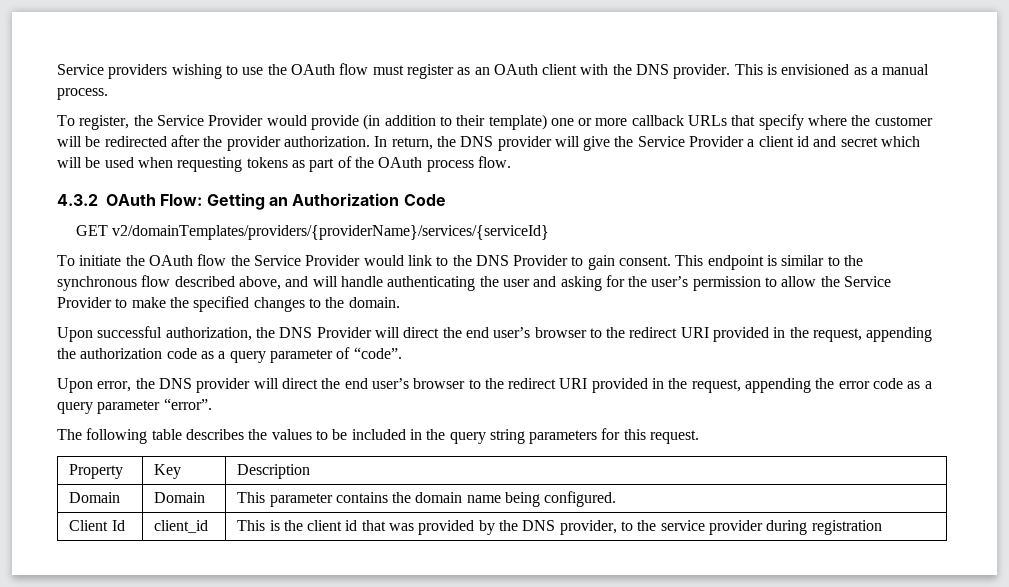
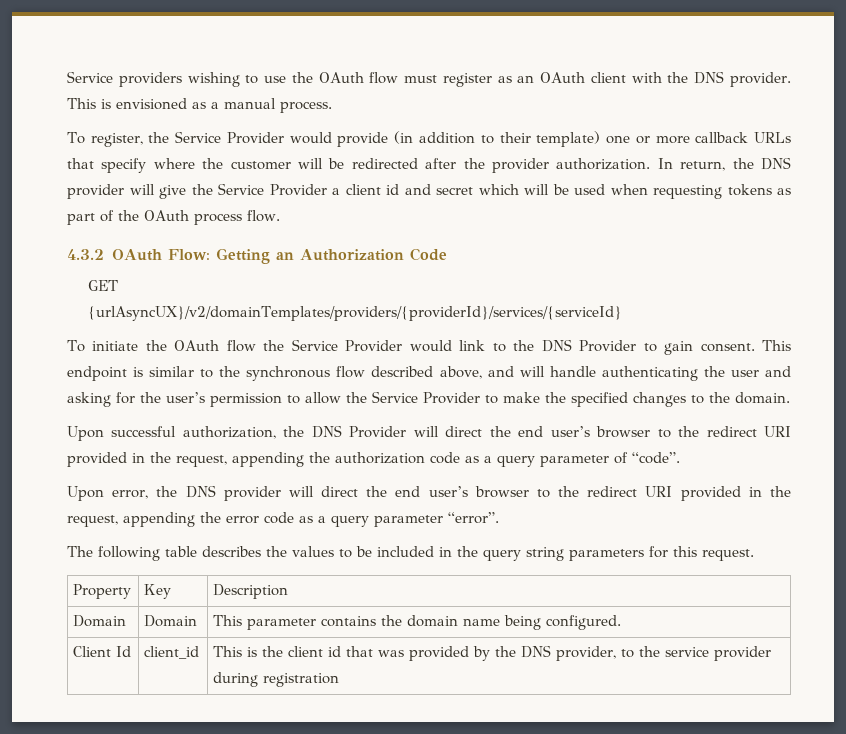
[111,225,549,240] v2/domainTemplates/providers/{providerName}/services/{serviceId} -> [87,306,622,321] // {urlAsyncUX}/v2/domainTemplates/providers/{providerId}/services/{serviceId}

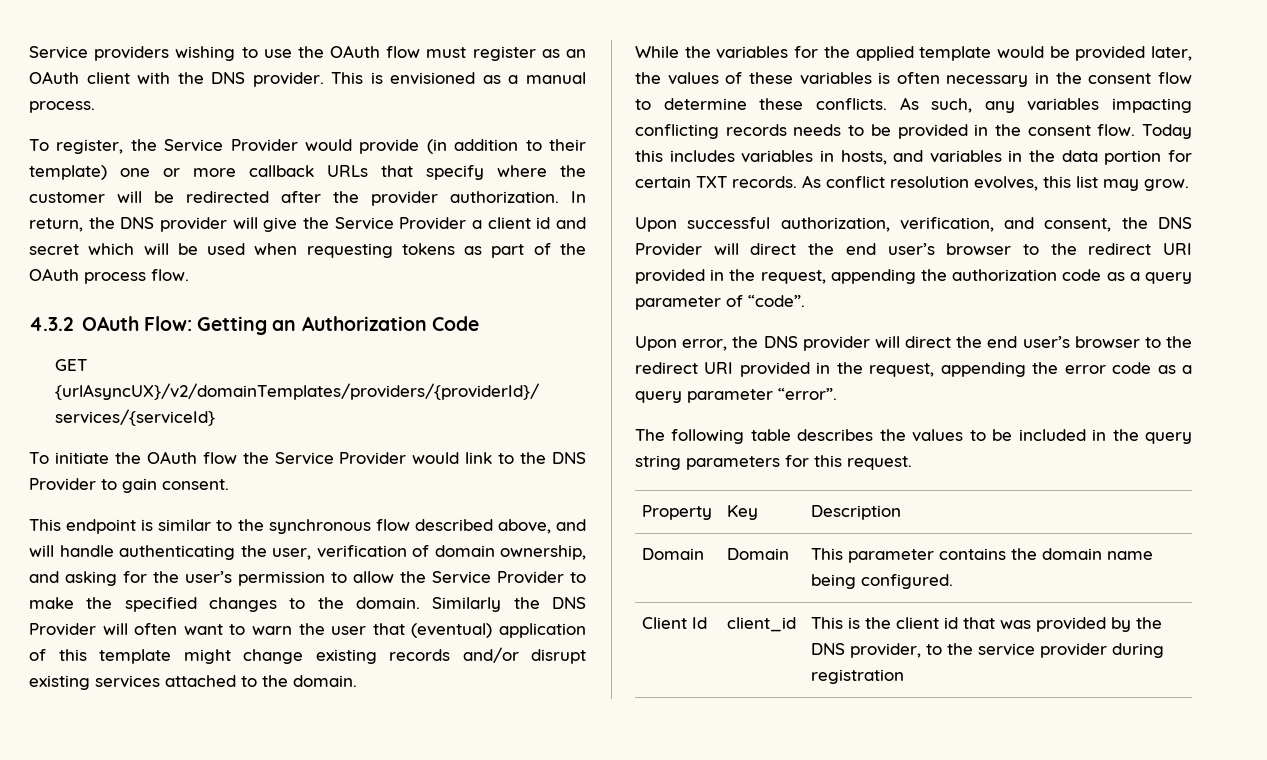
(755, 347) none -> (229, 484) //
[730,370,759,377] user -> [272,545,586,560] user, verification of domain ownership,
(790, 398) none -> [432,597,586,612] [29,623,587,638] [29,647,586,664] [29,675,357,690] [635,46,1192,61] [635,72,1192,87] [635,97,1192,113] [635,124,1192,139] [635,150,1192,165] [635,175,1189,191] Similarly the DNS Provider will often want to warn the user that (eventual) application of this template might change existing records and/or disrupt existing services attached to the domain. // While the variables for the applied template would be provided later, the values of these variables is often necessary in the consent flow to determine these conflicts. As such, any variables impacting conflicting records needs to be provided in the consent flow. Today this includes variables in hosts, and variables in the data portion for certain TXT records. As conflict resolution evolves, this list may grow.
(276, 432) none -> [899,217,1112,232] verification, and consent,

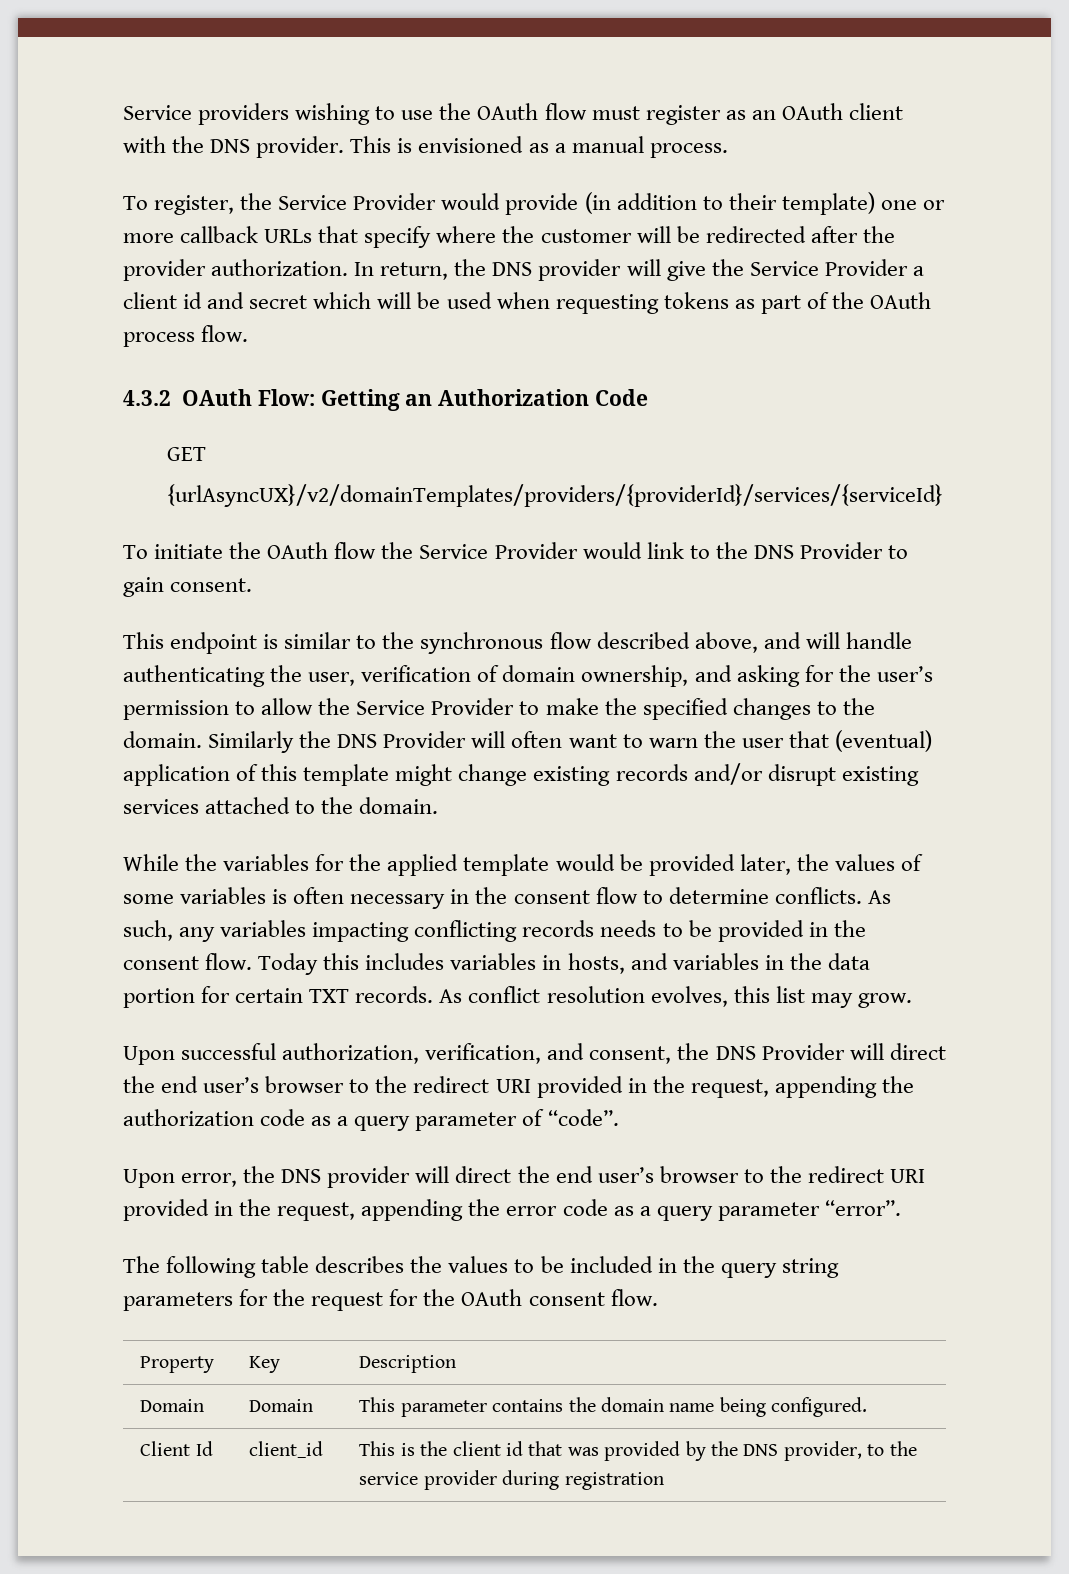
[748,72,793,84] these -> [123,894,174,904] some
[759,98,804,110] these -> (769, 895) none
[814,455,912,470] this request. -> [273,1289,658,1311] the request for the OAuth consent flow.

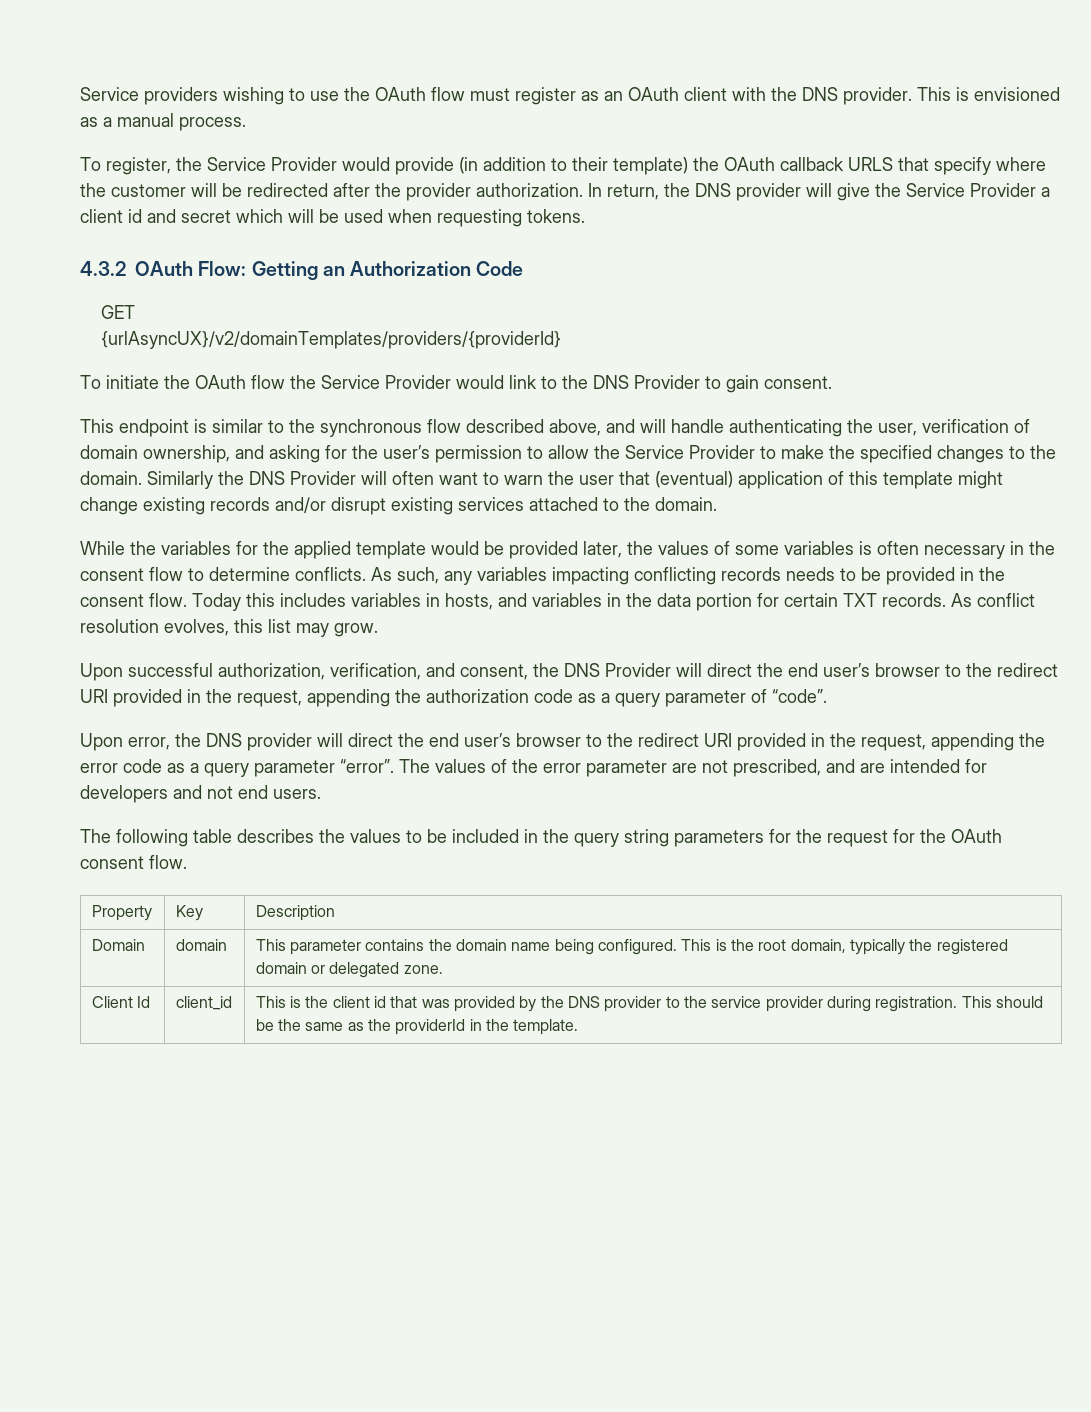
[880,200,945,210] [123,226,313,243] one or more callback URLs -> [693,157,893,171] the OAuth callback URLS
[663,292,932,314] [123,325,249,347] tokens as part of the OAuth process flow. -> [527,209,585,223] tokens.
[166,484,943,507] {urlAsyncUX}/v2/domainTemplates/providers/{providerId}/services/{serviceId} -> [101,331,562,349] {urlAsyncUX}/v2/domainTemplates/providers/{providerId}
(901, 1208) none -> [399,759,987,777] [80,785,321,803] The values of the error parameter are not prescribed, and are intended for developers and not end users.
[249,1399,314,1412] Domain -> [175,939,227,951] domain
(868, 1407) none -> [681,939,1008,955] [255,962,443,978] This is the root domain, typically the registered domain or delegated zone.
[783,1441,862,1461] provider, -> [604,996,662,1012] provider
[564,1472,664,1490] registration -> [875,996,1043,1012] [255,1019,579,1035] registration. This should be the same as the providerId in the template.

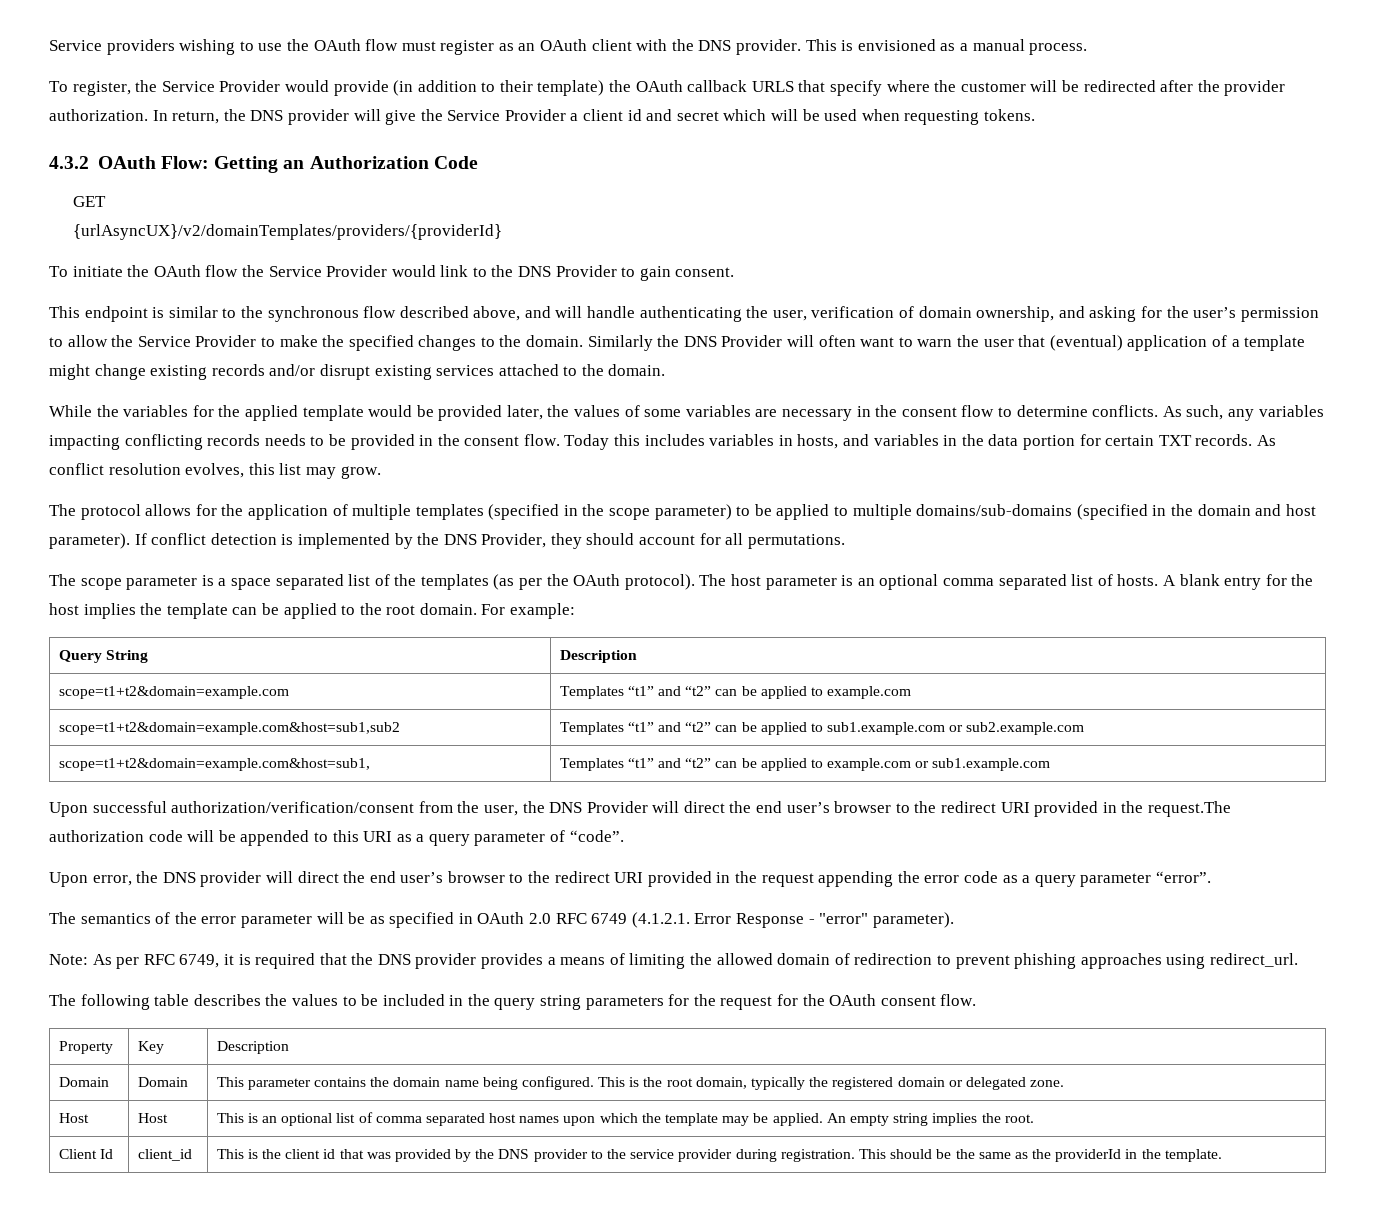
[849,471,878,485] this -> [1231,339,1240,347] a
[859,541,919,555] is often -> [755,409,778,417] are
[80,663,528,681] Upon successful authorization, verification, and consent, -> [49,504,1316,520] [49,533,845,549] [49,574,1314,590] [49,603,576,619] [58,650,148,663] [559,650,637,663] [58,686,289,699] [559,686,912,699] [58,722,400,735] [559,722,1085,735] [58,758,370,771] [559,758,1051,771] [49,801,518,817] The protocol allows for the application of multiple templates (specified in the scope parameter) to be applied to multiple domains/sub-domains (specified in the domain and host parameter). If conflict detection is implemented by the DNS Provider, they should account for all permutations. // The scope parameter is a space separated list of the templates (as per the OAuth protocol). The host parameter is an optional comma separated list of hosts. A blank entry for the host implies the template can be applied to the root domain. For example: // Query String | Description // scope=t1+t2&domain=example.com | Templates “t1” and “t2” can be applied to example.com // scope=t1+t2&domain=example.com&host=sub1,sub2 | Templates “t1” and “t2” can be applied to sub1.example.com or sub2.example.com // scope=t1+t2&domain=example.com&host=sub1, | Templates “t1” and “t2” can be applied to example.com or sub1.example.com // Upon successful authorization/verification/consent from the user,
[237,689,573,707] request, appending the authorization code -> [1147,801,1231,817] [49,830,393,846] request.The authorization code will be appended to this URI
[861,734,926,751] request, -> [761,873,814,887] request
[399,759,486,773] The values -> [49,912,151,924] // The semantics
[672,759,987,777] [80,785,321,803] are not prescribed, and are intended for developers and not end users. -> [316,912,954,928] [49,953,1298,969] will be as specified in OAuth 2.0 RFC 6749 (4.1.2.1. Error Response - "error" parameter). // Note: As per RFC 6749, it is required that the DNS provider provides a means of limiting the allowed domain of redirection to prevent phishing approaches using redirect_url.
[175,939,227,951] domain -> [137,1077,188,1087] Domain
(443, 969) none -> [58,1113,89,1123] [137,1113,168,1123] [216,1112,1034,1126] // Host | Host | This is an optional list of comma separated host names upon which the template may be applied. An empty string implies the root.

